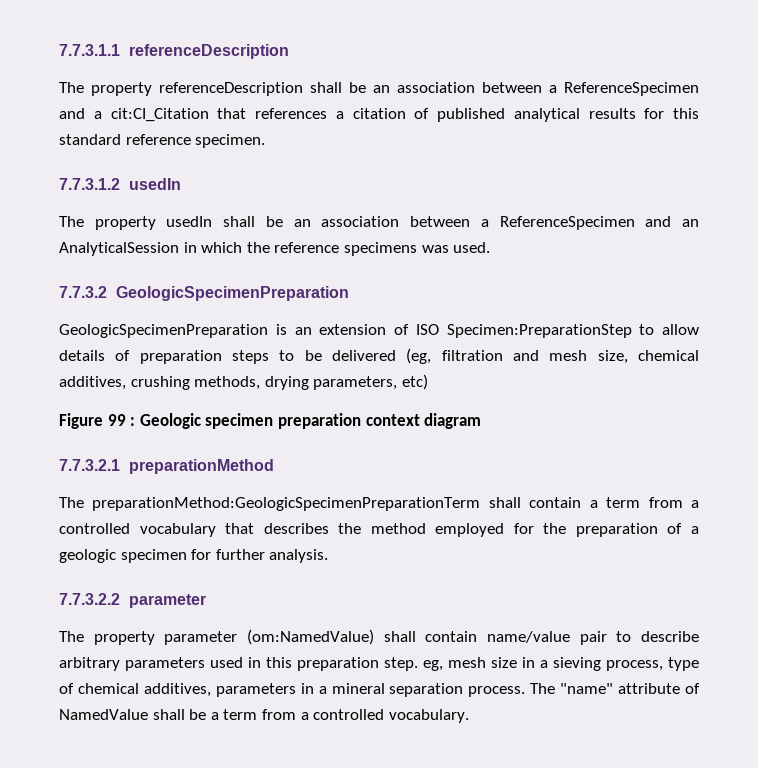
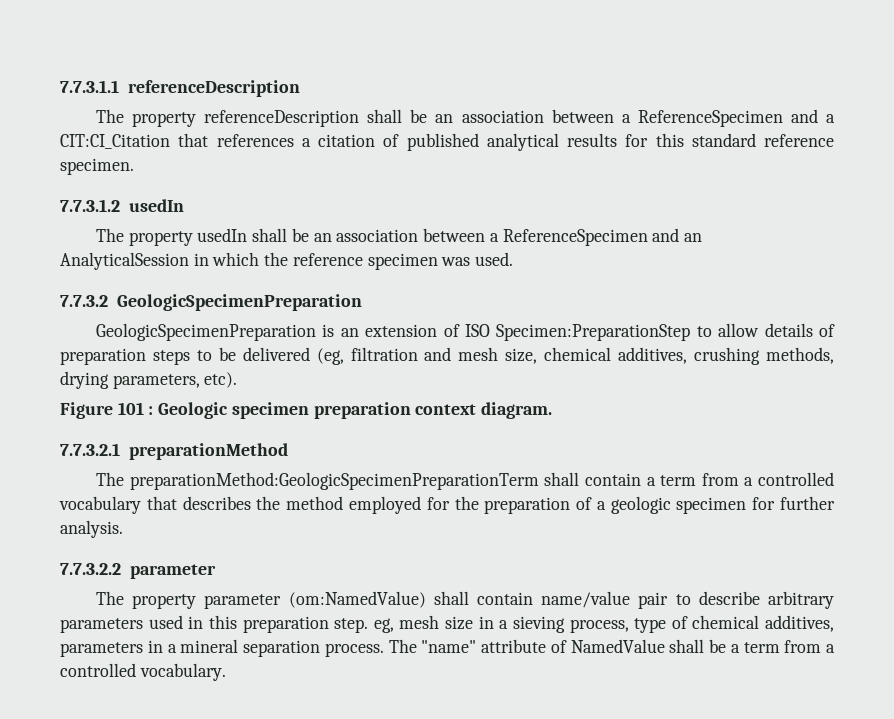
[110,108,209,122] cit:CI_Citation -> [60,134,170,149] CIT:CI_Citation
[343,242,417,256] specimens -> [367,253,438,270] specimen
[401,374,428,390] etc) -> [204,372,238,388] etc).
[107,414,126,426] 99 -> [117,402,144,415] 101
[424,413,482,429] diagram -> [481,402,553,419] diagram.

